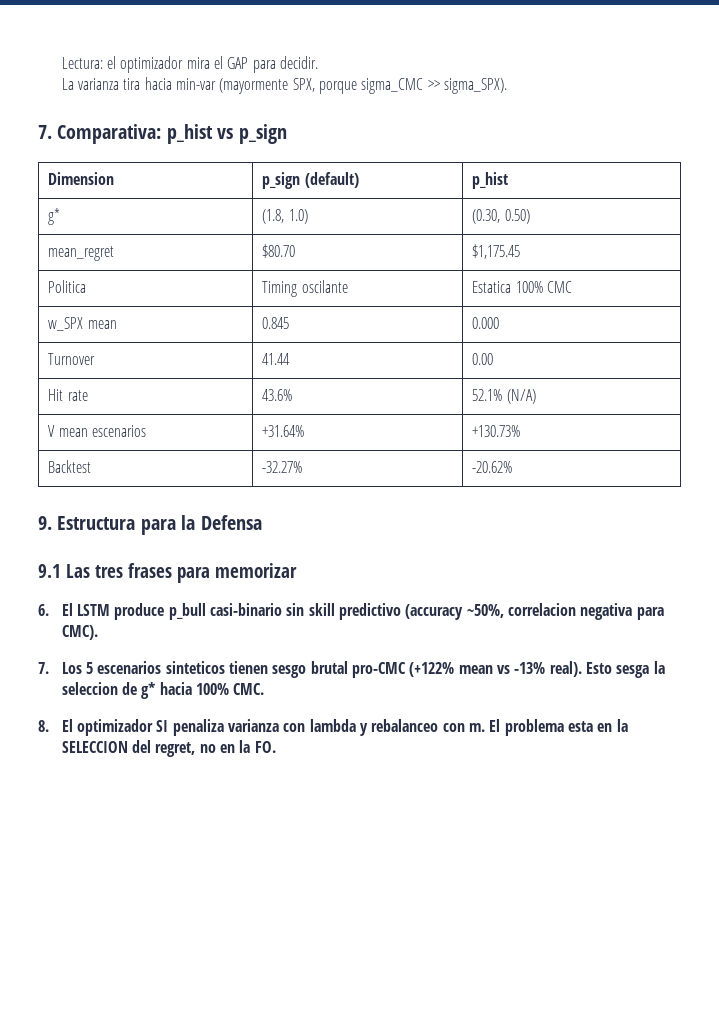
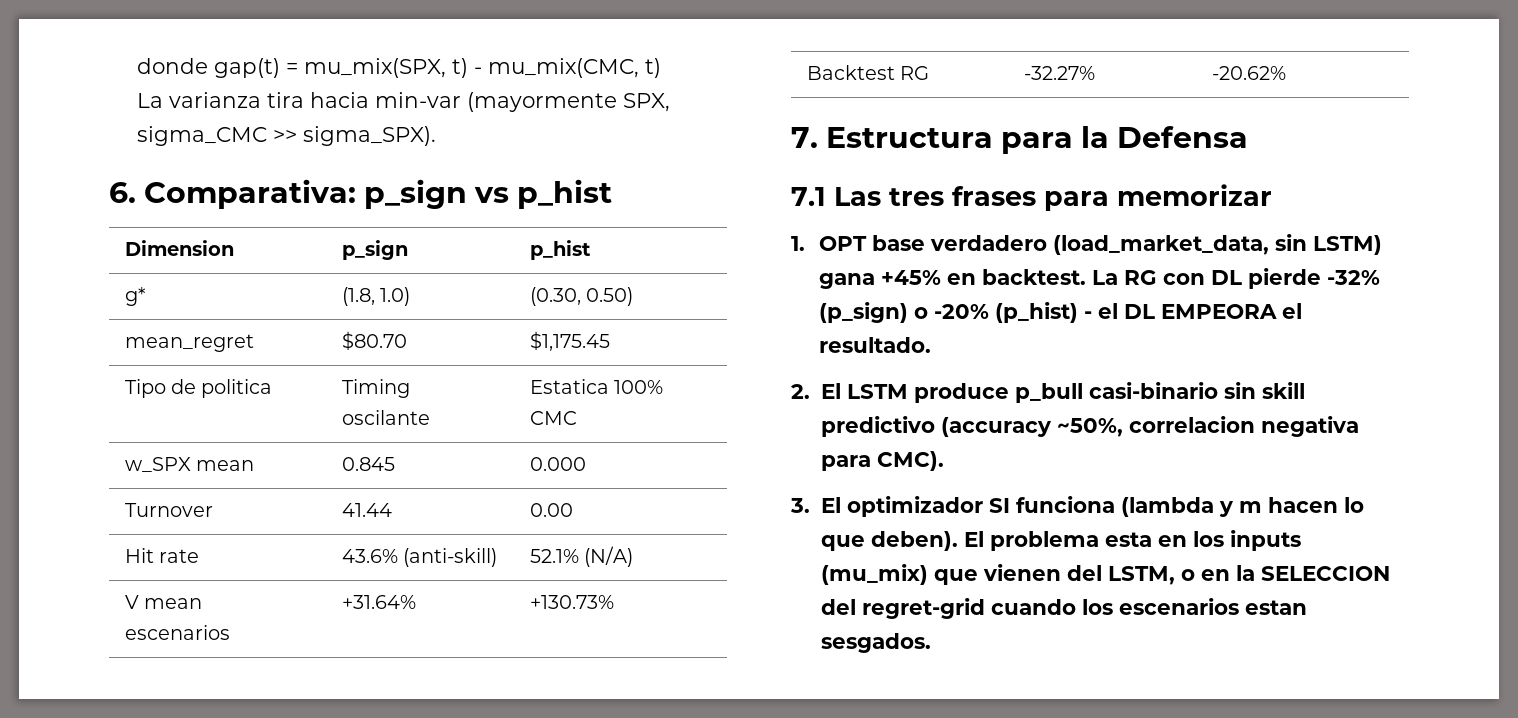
[61,56,319,73] Lectura: el optimizador mira el GAP para decidir. -> [136,58,661,78] donde gap(t) = mu_mix(SPX, t) - mu_mix(CMC, t)
[319,81,358,94] porque -> (670, 102) none
[38,124,287,144] 7. Comparativa: p_hist vs p_sign -> [109,179,613,209] 6. Comparativa: p_sign vs p_hist
[304,172,359,188] (default) -> (408, 250) none
[48,280,87,293] Politica -> [124,379,273,398] Tipo de politica
(293, 395) none -> [403,548,498,567] (anti-skill)
(92, 466) none -> [900,66,930,80] RG
[38,516,52,530] 9. -> [791,127,818,148] 7.
[38,564,61,578] 9.1 -> [791,187,826,206] 7.1
[38,604,49,616] 6. -> [791,234,1382,255] [818,268,1380,289] [818,302,1302,323] [818,337,931,353] [791,384,810,399] 1. OPT base verdadero (load_market_data, sin LSTM) gana +45% en backtest. La RG con DL pierde -32% (p_sign) o -20% (p_hist) - el DL EMPEORA el resultado. // 2.
[38,661,665,678] [61,682,265,699] [38,719,628,736] [61,740,276,757] 7. Los 5 escenarios sinteticos tienen sesgo brutal pro-CMC (+122% mean vs -13% real). Esto sesga la seleccion de g* hacia 100% CMC. // 8. El optimizador SI penaliza varianza con lambda y rebalanceo con m. El problema esta en la SELECCION del regret, no en la FO. -> [790,496,1364,517] [820,530,1301,551] [820,564,1390,585] [820,598,1307,619] [820,633,931,653] 3. El optimizador SI funciona (lambda y m hacen lo que deben). El problema esta en los inputs (mu_mix) que vienen del LSTM, o en la SELECCION del regret-grid cuando los escenarios estan sesgados.

